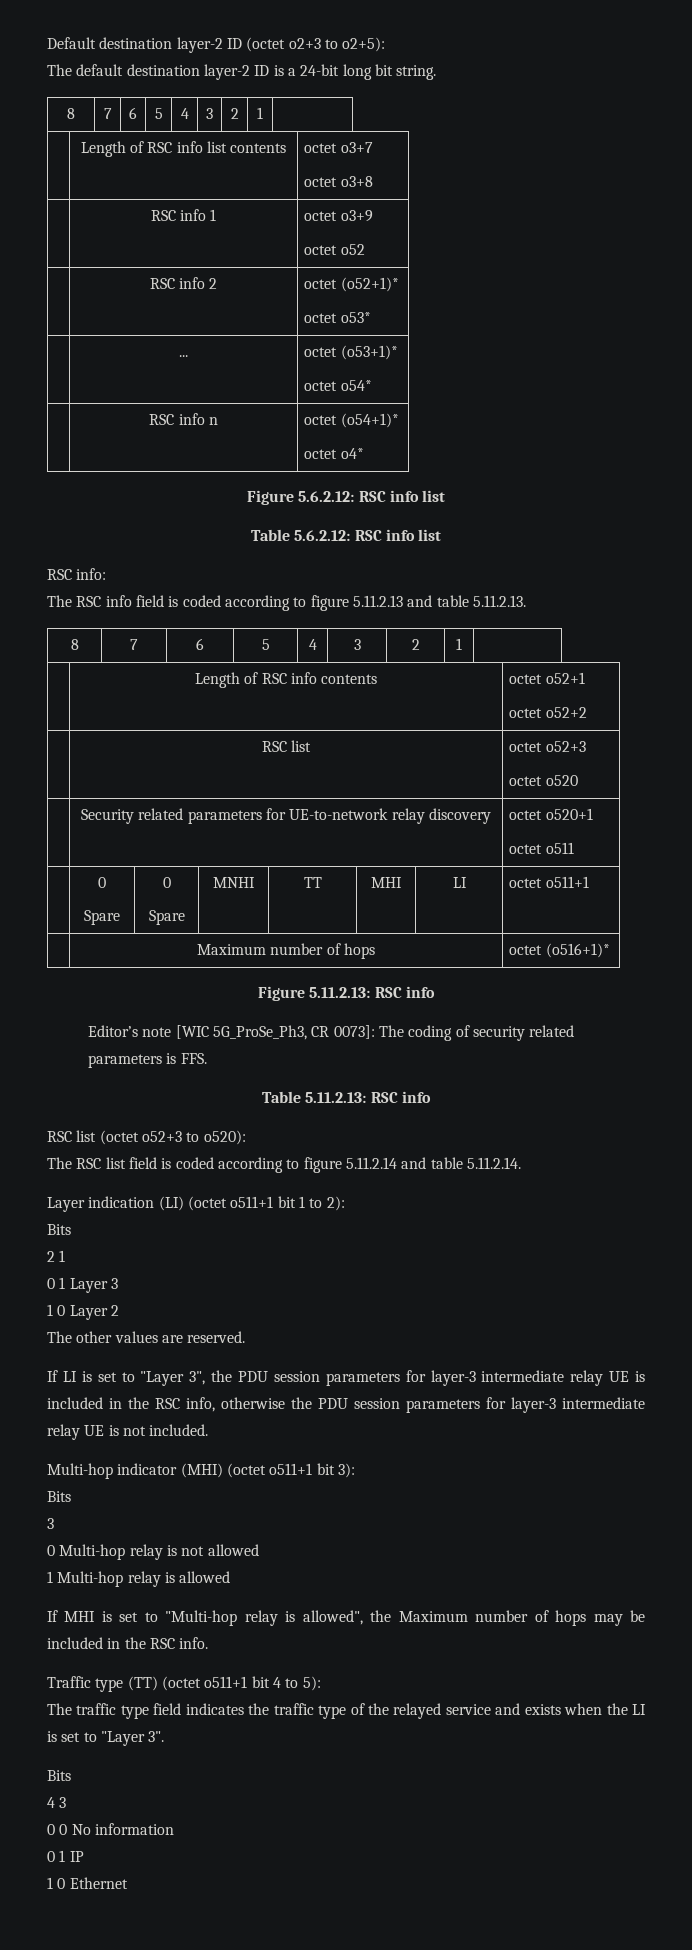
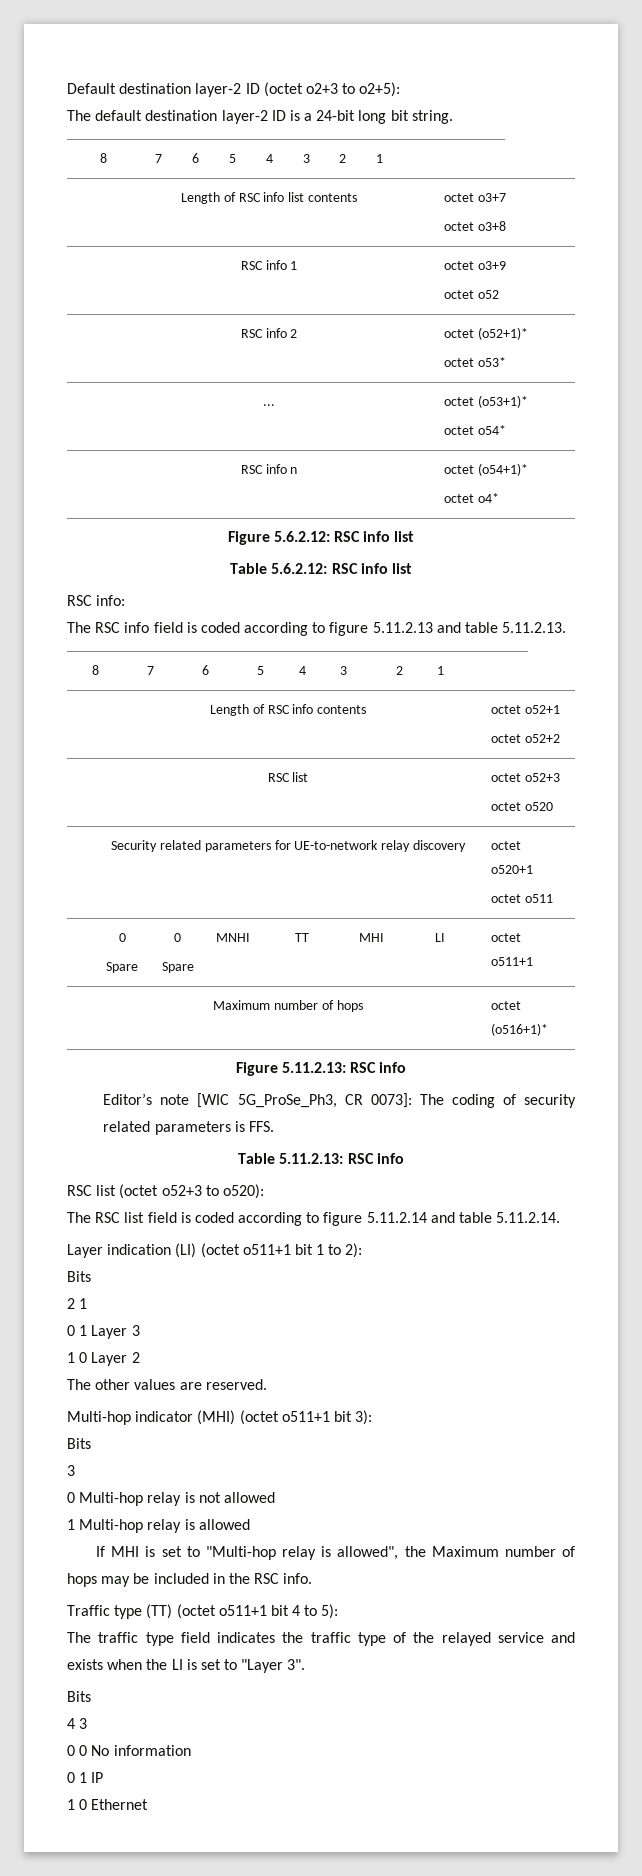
[47,1370,645,1386] [47,1397,645,1413] [47,1424,209,1440] // If LI is set to "Layer 3", the PDU session parameters for layer-3 intermediate relay UE is included in the RSC info, otherwise the PDU session parameters for layer-3 intermediate relay UE is not included. -> (267, 1384) none

